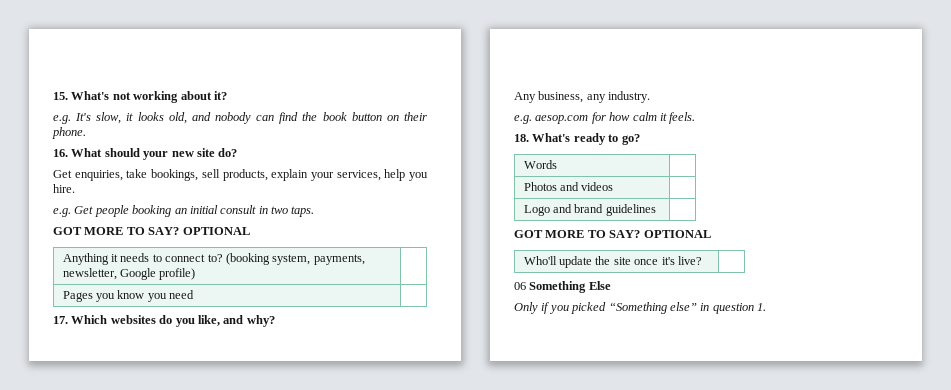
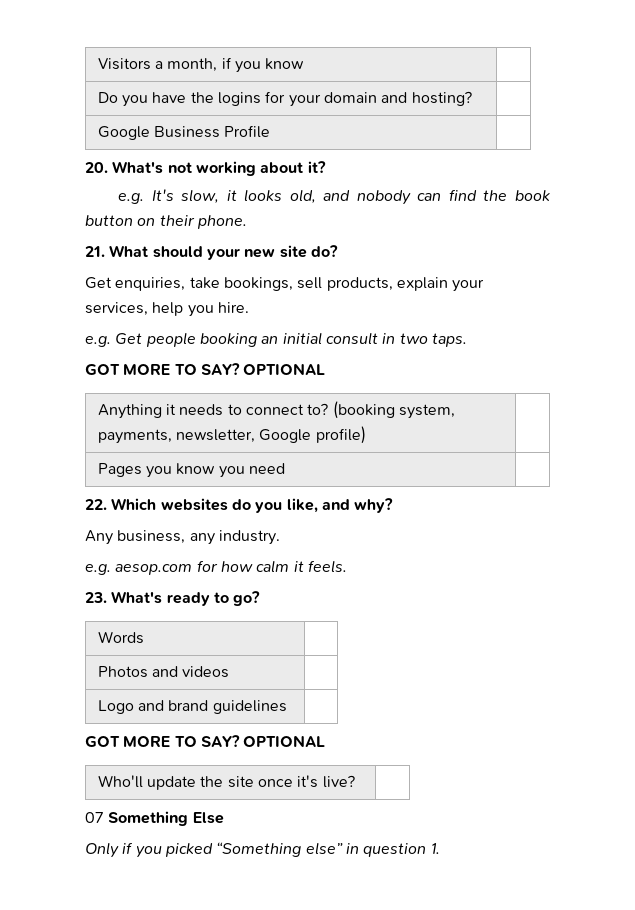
[53,92,68,100] 15. -> [97,57,305,73] [97,91,472,107] [97,125,271,140] [85,162,108,173] Visitors a month, if you know | // Do you have the logins for your domain and hosting? | // Google Business Profile | // 20.
[53,149,68,157] 16. -> [85,246,105,257] 21.
[53,316,68,324] 17. -> [85,499,107,510] 22.
[514,134,529,142] 18. -> [85,592,107,603] 23.
[514,282,526,290] 06 -> [85,812,104,823] 07

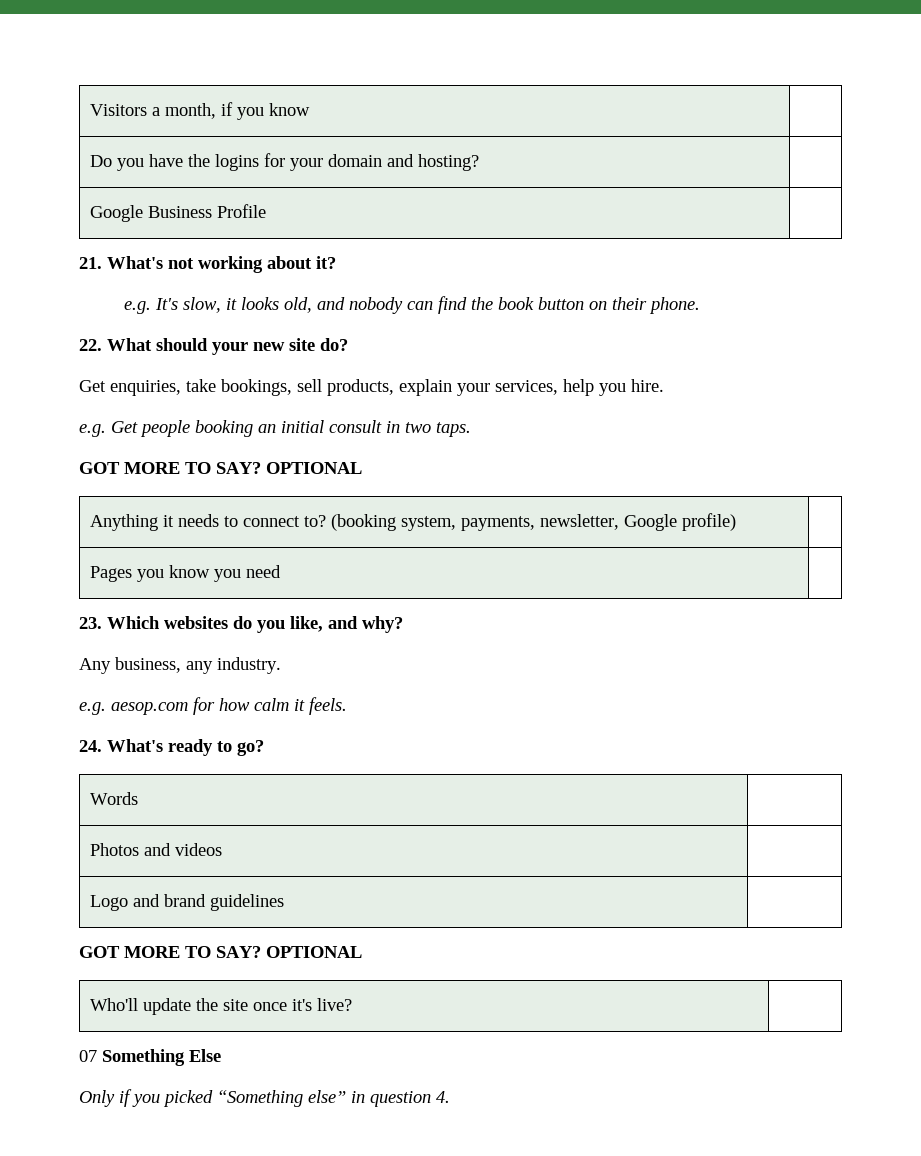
[85,162,108,173] 20. -> [79,257,102,269] 21.
[85,246,105,257] 21. -> [79,339,102,351] 22.
[85,499,107,510] 22. -> [79,617,102,629] 23.
[85,592,107,603] 23. -> [79,740,102,752] 24.
[430,843,440,854] 1. -> [436,1091,450,1103] 4.

